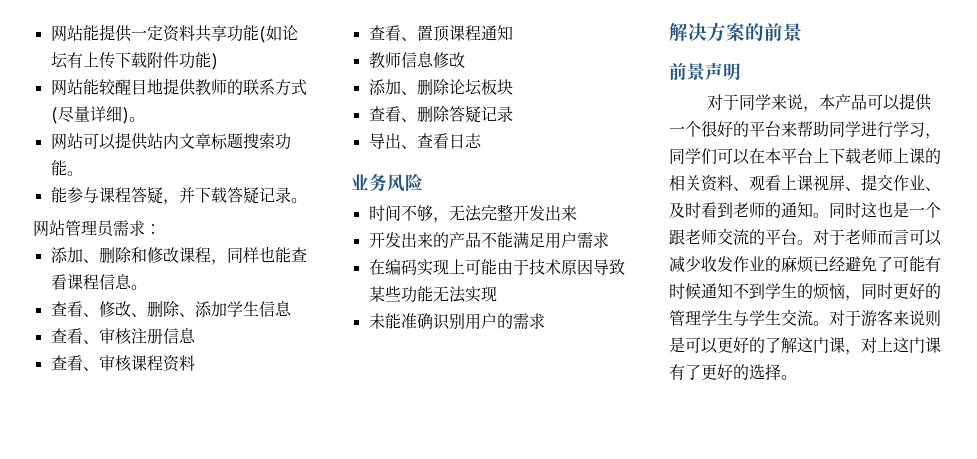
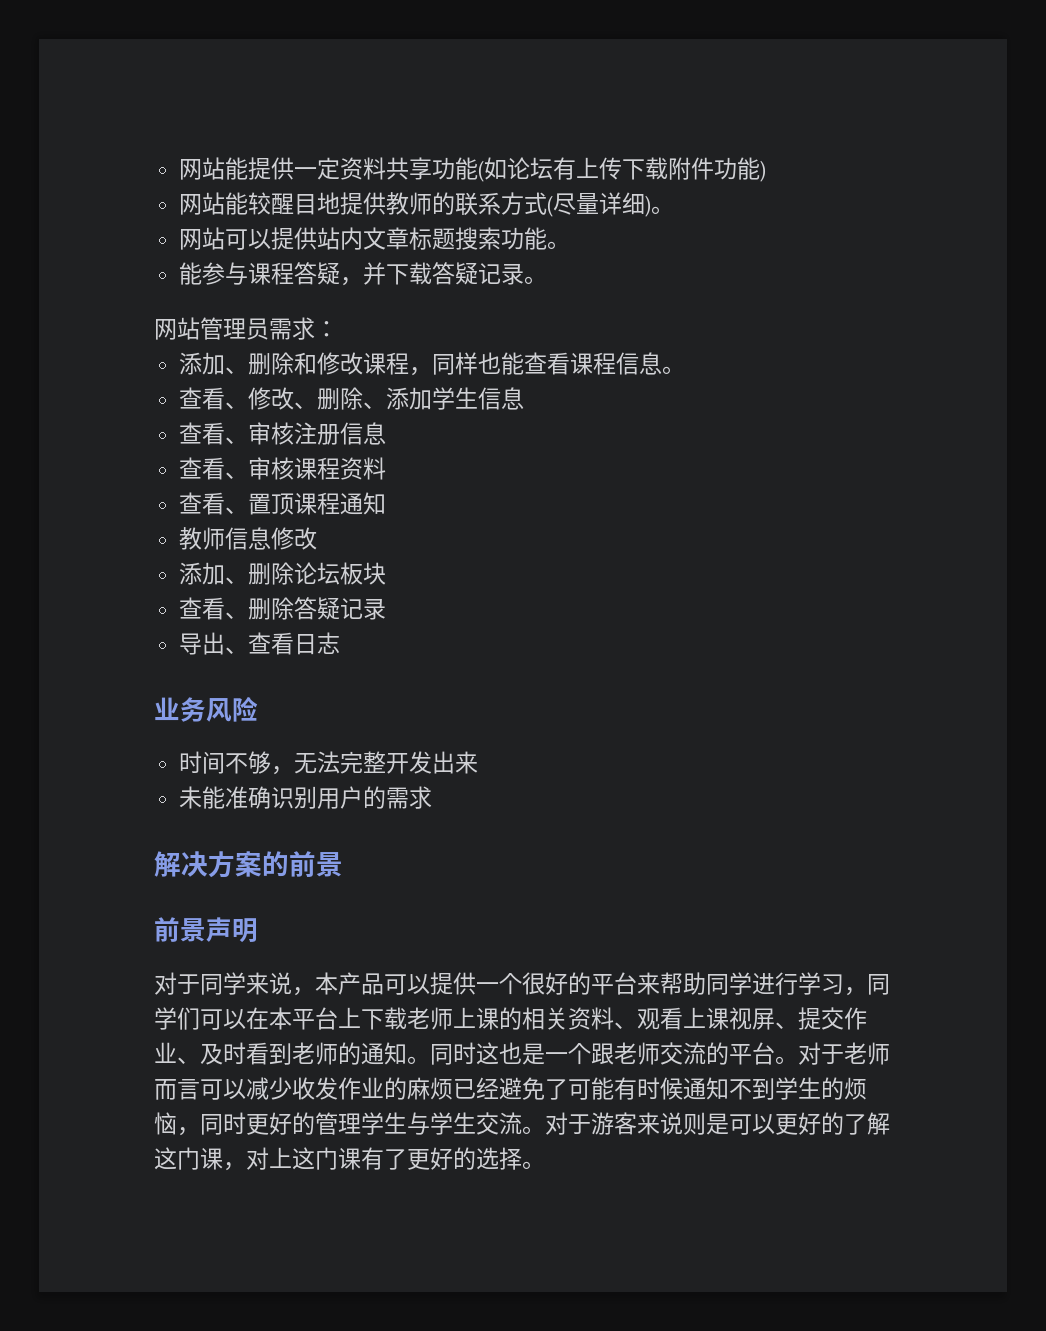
[368,232,609,249] [368,259,625,276] [368,286,497,303] // 开发出来的产品不能满足用户需求 // 在编码实现上可能由于技术原因导致某些功能无法实现 -> (479, 762) none

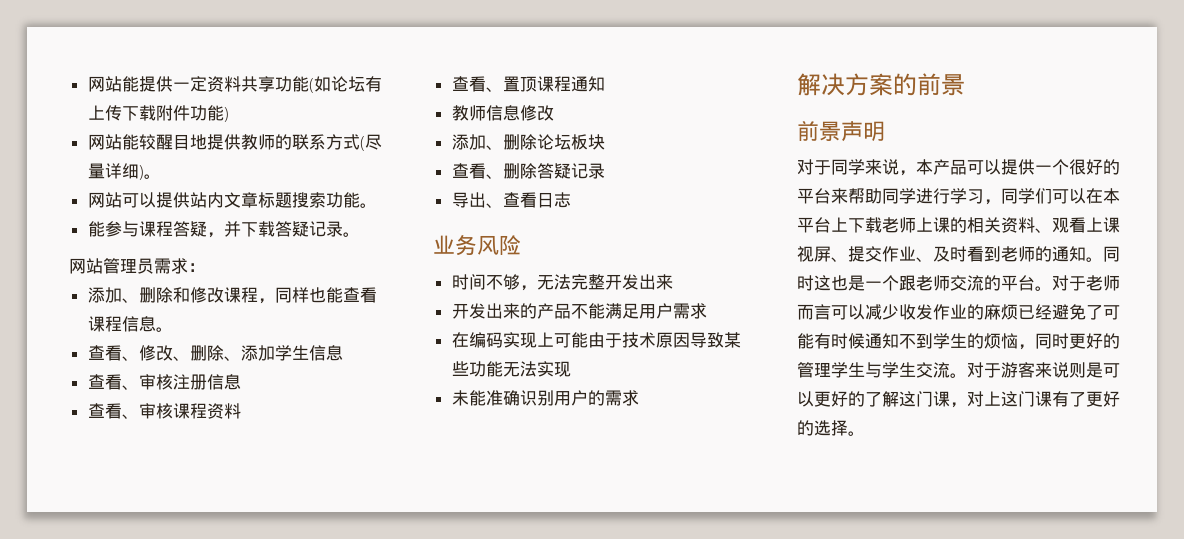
(479, 762) none -> [451,303,707,319] [451,332,741,348] [451,361,571,377] // 开发出来的产品不能满足用户需求 // 在编码实现上可能由于技术原因导致某些功能无法实现

